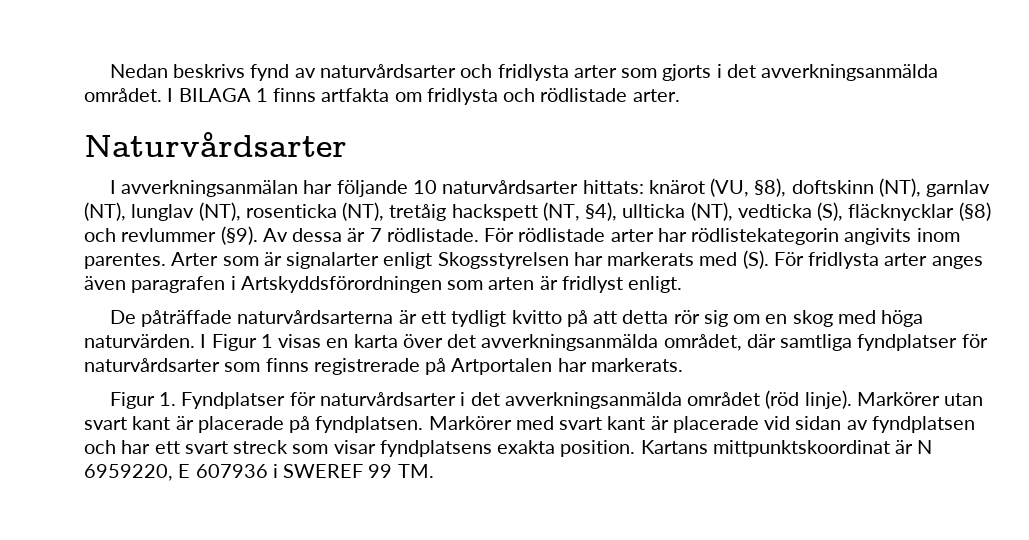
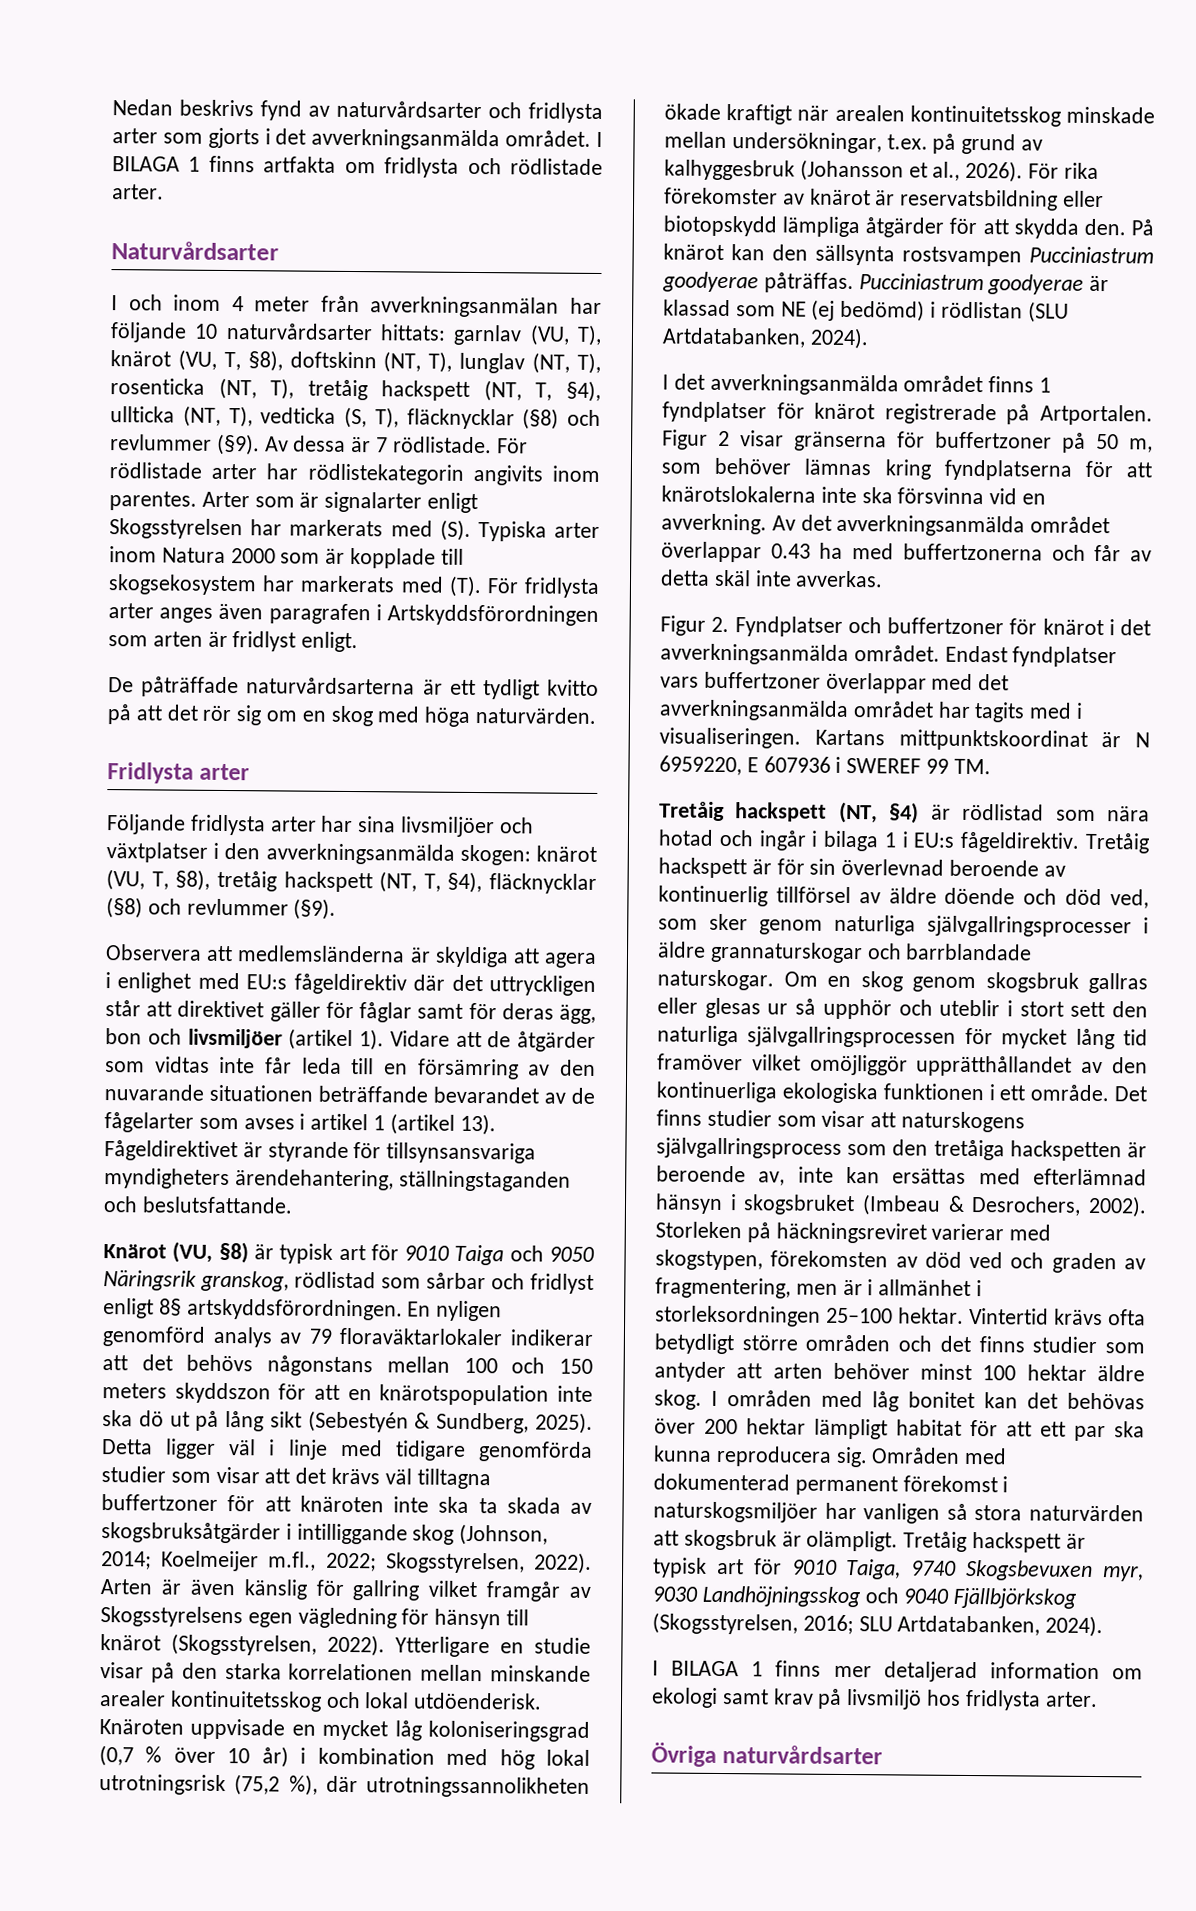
(116, 187) none -> [128,294,360,313] och inom 4 meter från
[648,178,750,197] knärot (VU, -> [453,324,602,347] [110,349,241,371] garnlav (VU, T), knärot (VU, T,
[878,178,991,197] [84,202,580,221] (NT), garnlav (NT), lunglav (NT), rosenticka (NT), tretåig hackspett (NT, -> [383,351,602,375] [110,377,553,402] (NT, T), lunglav (NT, T), rosenticka (NT, T), tretåig hackspett (NT, T,
[690,202,844,221] (NT), vedticka (S), -> [182,405,399,429] (NT, T), vedticka (S, T),
(769, 259) none -> [477,521,600,542] [109,546,464,569] [108,574,482,598] Typiska arter inom Natura 2000 som är kopplade till skogsekosystem har markerats med (T).
[622,310,669,324] detta -> [166,704,198,721] det
[200,334,988,351] [84,358,683,375] [109,390,984,409] [84,416,975,433] [84,440,636,457] I Figur 1 visas en karta över det avverkningsanmälda området, där samtliga fyndplatser för naturvårdsarter som finns registrerade på Artportalen har markerats. // Figur 1. Fyndplatser för naturvårdsarter i det avverkningsanmälda området (röd linje). Markörer utan svart kant är placerade på fyndplatsen. Markörer med svart kant är placerade vid sidan av fyndplatsen och har ett svart streck som visar fyndplatsens exakta position. -> [107,762,251,784] [106,814,534,838] [106,842,597,866] [106,869,597,894] [106,897,337,920] [105,944,597,968] [105,972,596,996] [105,1000,596,1024] [105,1028,596,1052] [105,1056,596,1080] [104,1084,595,1104] [104,1112,496,1136] [104,1140,537,1164] [104,1168,571,1192] [103,1196,293,1214] [103,1241,595,1266] [103,1270,594,1294] [103,1298,503,1322] [102,1326,593,1348] [102,1354,593,1377] [102,1382,593,1406] [102,1410,593,1434] [101,1438,593,1462] [101,1466,491,1490] [101,1494,592,1514] [101,1522,549,1546] [101,1550,592,1574] [100,1579,591,1602] [100,1606,530,1630] [100,1633,591,1658] [100,1662,591,1683] [99,1690,543,1712] [99,1718,590,1742] [99,1745,591,1770] [99,1774,590,1798] [664,103,1155,127] [664,131,1044,155] [664,159,1099,183] [664,187,1105,211] [663,215,1154,239] [663,243,1154,267] [662,271,1110,295] [663,299,1069,323] [662,327,869,350] [662,373,1052,396] [662,401,1153,426] [662,429,1153,453] [661,457,1152,481] [661,485,1047,505] [661,513,1111,537] [661,541,1152,563] [660,569,884,588] [660,615,1151,637] [660,643,1118,668] [660,671,1010,694] [659,699,1084,723] [659,727,801,749] // Fridlysta arter // Följande fridlysta arter har sina livsmiljöer och växtplatser i den avverkningsanmälda skogen: knärot (VU, T, §8), tretåig hackspett (NT, T, §4), fläcknycklar (§8) och revlummer (§9). // Observera att medlemsländerna är skyldiga att agera i enlighet med EU:s fågeldirektiv där det uttryckligen står att direktivet gäller för fåglar samt för deras ägg, bon och livsmiljöer (artikel 1). Vidare att de åtgärder som vidtas inte får leda till en försämring av den nuvarande situationen beträffande bevarandet av de fågelarter som avses i artikel 1 (artikel 13). Fågeldirektivet är styrande för tillsynsansvariga myndigheters ärendehantering, ställningstaganden och beslutsfattande. // Knärot (VU, §8) är typisk art för 9010 Taiga och 9050 Näringsrik granskog, rödlistad som sårbar och fridlyst enligt 8§ artskyddsförordningen. En nyligen genomförd analys av 79 floraväktarlokaler indikerar att det behövs någonstans mellan 100 och 150 meters skyddszon för att en knärotspopulation inte ska dö ut på lång sikt (Sebestyén & Sundberg, 2025). Detta ligger väl i linje med tidigare genomförda studier som visar att det krävs väl tilltagna buffertzoner för att knäroten inte ska ta skada av skogsbruksåtgärder i intilliggande skog (Johnson, 2014; Koelmeijer m.fl., 2022; Skogsstyrelsen, 2022). Arten är även känslig för gallring vilket framgår av Skogsstyrelsens egen vägledning för hänsyn till knärot (Skogsstyrelsen, 2022). Ytterligare en studie visar på den starka korrelationen mellan minskande arealer kontinuitetsskog och lokal utdöenderisk. Knäroten uppvisade en mycket låg koloniseringsgrad (0,7 % över 10 år) i kombination med hög lokal utrotningsrisk (75,2 %), där utrotningssannolikheten ökade kraftigt när arealen kontinuitetsskog minskade mellan undersökningar, t.ex. på grund av kalhyggesbruk (Johansson et al., 2026). För rika förekomster av knärot är reservatsbildning eller biotopskydd lämpliga åtgärder för att skydda den. På knärot kan den sällsynta rostsvampen Pucciniastrum goodyerae påträffas. Pucciniastrum goodyerae är klassad som NE (ej bedömd) i rödlistan (SLU Artdatabanken, 2024). // I det avverkningsanmälda området finns 1 fyndplatser för knärot registrerade på Artportalen. Figur 2 visar gränserna för buffertzoner på 50 m, som behöver lämnas kring fyndplatserna för att knärotslokalerna inte ska försvinna vid en avverkning. Av det avverkningsanmälda området överlappar 0.43 ha med buffertzonerna och får av detta skäl inte avverkas. // Figur 2. Fyndplatser och buffertzoner för knärot i det avverkningsanmälda området. Endast fyndplatser vars buffertzoner överlappar med det avverkningsanmälda området har tagits med i visualiseringen.
(434, 471) none -> [659,801,1150,824] [658,829,1149,854] [658,857,1066,879] [658,885,1149,909] [658,913,1149,938] [657,941,1033,964] [657,969,1148,994] [657,997,1148,1020] [657,1025,1148,1050] [657,1053,1148,1077] [656,1081,1147,1104] [656,1109,1026,1133] [656,1137,1147,1162] [656,1165,1147,1186] [655,1193,1147,1218] [655,1221,1052,1244] [655,1249,1146,1274] [655,1277,983,1299] [655,1305,1146,1327] [654,1333,1145,1355] [654,1361,1145,1383] [654,1389,1145,1412] [654,1418,1145,1442] [653,1445,1008,1468] [653,1473,1009,1496] [653,1501,1144,1524] [653,1529,1086,1553] [653,1557,1144,1582] [652,1585,1078,1609] [652,1612,1104,1638] [652,1660,1143,1683] [651,1687,1098,1711] [651,1742,884,1767] // Tretåig hackspett (NT, §4) är rödlistad som nära hotad och ingår i bilaga 1 i EU:s fågeldirektiv. Tretåig hackspett är för sin överlevnad beroende av kontinuerlig tillförsel av äldre döende och död ved, som sker genom naturliga självgallringsprocesser i äldre grannaturskogar och barrblandade naturskogar. Om en skog genom skogsbruk gallras eller glesas ur så upphör och uteblir i stort sett den naturliga självgallringsprocessen för mycket lång tid framöver vilket omöjliggör upprätthållandet av den kontinuerliga ekologiska funktionen i ett område. Det finns studier som visar att naturskogens självgallringsprocess som den tretåiga hackspetten är beroende av, inte kan ersättas med efterlämnad hänsyn i skogsbruket (Imbeau & Desrochers, 2002). Storleken på häckningsreviret varierar med skogstypen, förekomsten av död ved och graden av fragmentering, men är i allmänhet i storleksordningen 25–100 hektar. Vintertid krävs ofta betydligt större områden och det finns studier som antyder att arten behöver minst 100 hektar äldre skog. I områden med låg bonitet kan det behövas över 200 hektar lämpligt habitat för att ett par ska kunna reproducera sig. Områden med dokumenterad permanent förekomst i naturskogsmiljöer har vanligen så stora naturvärden att skogsbruk är olämpligt. Tretåig hackspett är typisk art för 9010 Taiga, 9740 Skogsbevuxen myr, 9030 Landhöjningsskog och 9040 Fjällbjörkskog (Skogsstyrelsen, 2016; SLU Artdatabanken, 2024). // I BILAGA 1 finns mer detaljerad information om ekologi samt krav på livsmiljö hos fridlysta arter. // Övriga naturvårdsarter

